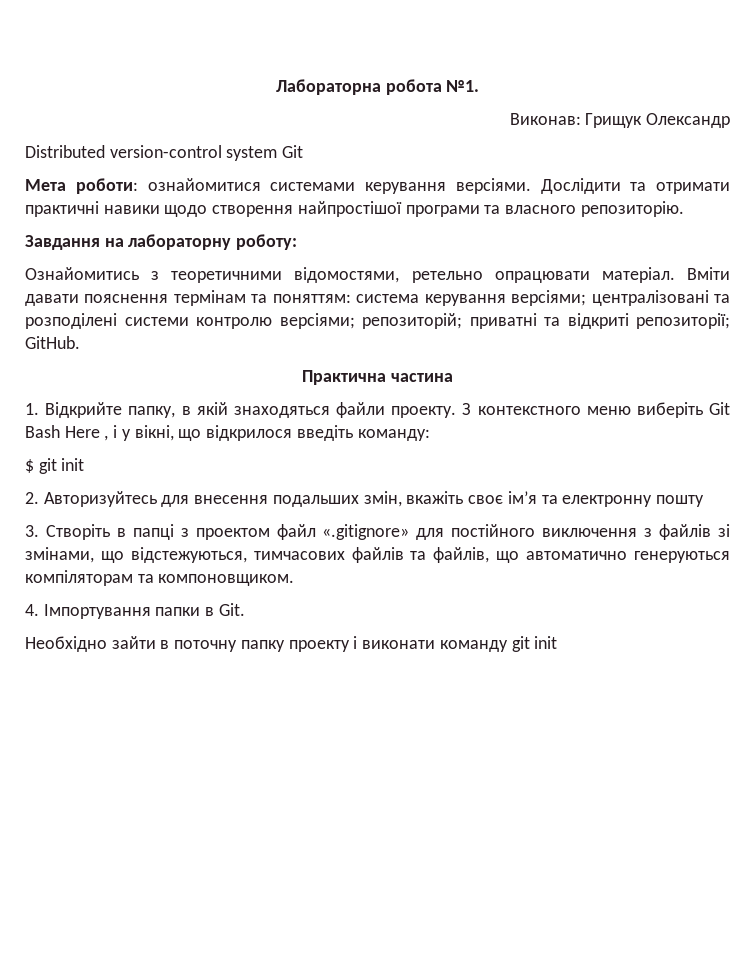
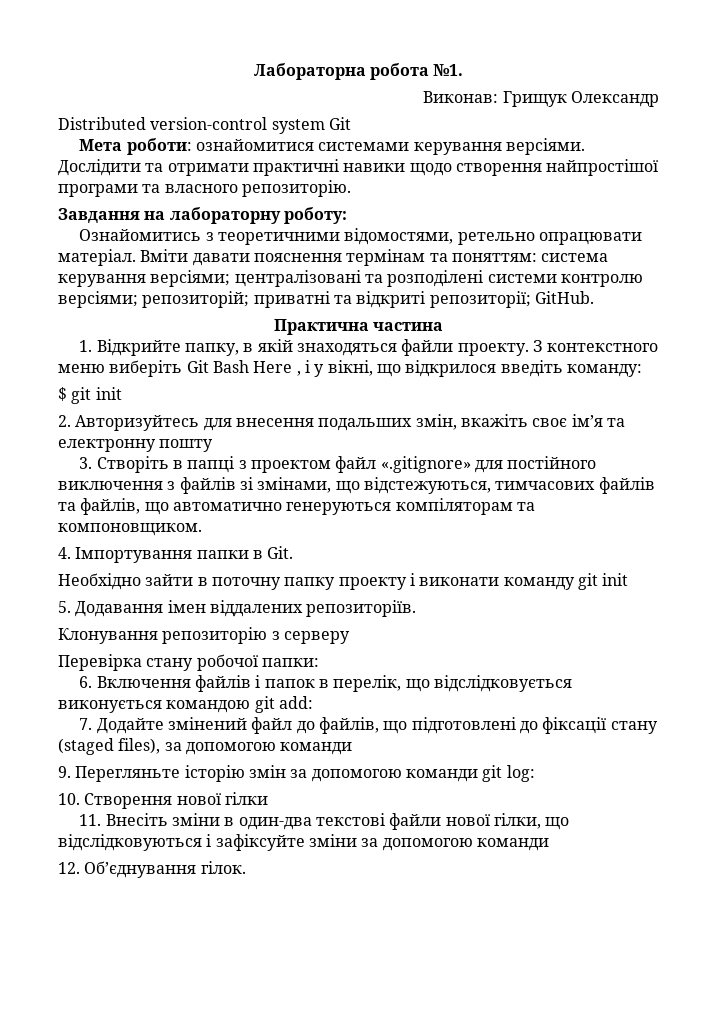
(558, 642) none -> [58,600,417,617] [58,627,350,644] [58,654,319,671] [79,675,573,692] [58,696,313,713] [79,717,658,734] [58,738,353,755] [58,765,535,782] [58,792,268,809] [79,813,570,830] [58,834,549,851] [58,861,246,878] // 5. Додавання імен віддалених репозиторіїв. // Клонування репозиторію з серверу // Перевірка стану робочої папки: // 6. Включення файлів і папок в перелік, що відслідковується виконується командою git add: // 7. Додайте змінений файл до файлів, що підготовлені до фіксації стану (staged files), за допомогою команди // 9. Перегляньте історію змін за допомогою команди git log: // 10. Створення нової гілки // 11. Внесіть зміни в один-два текстові файли нової гілки, що відслідковуються і зафіксуйте зміни за допомогою команди // 12. Об’єднування гілок.

